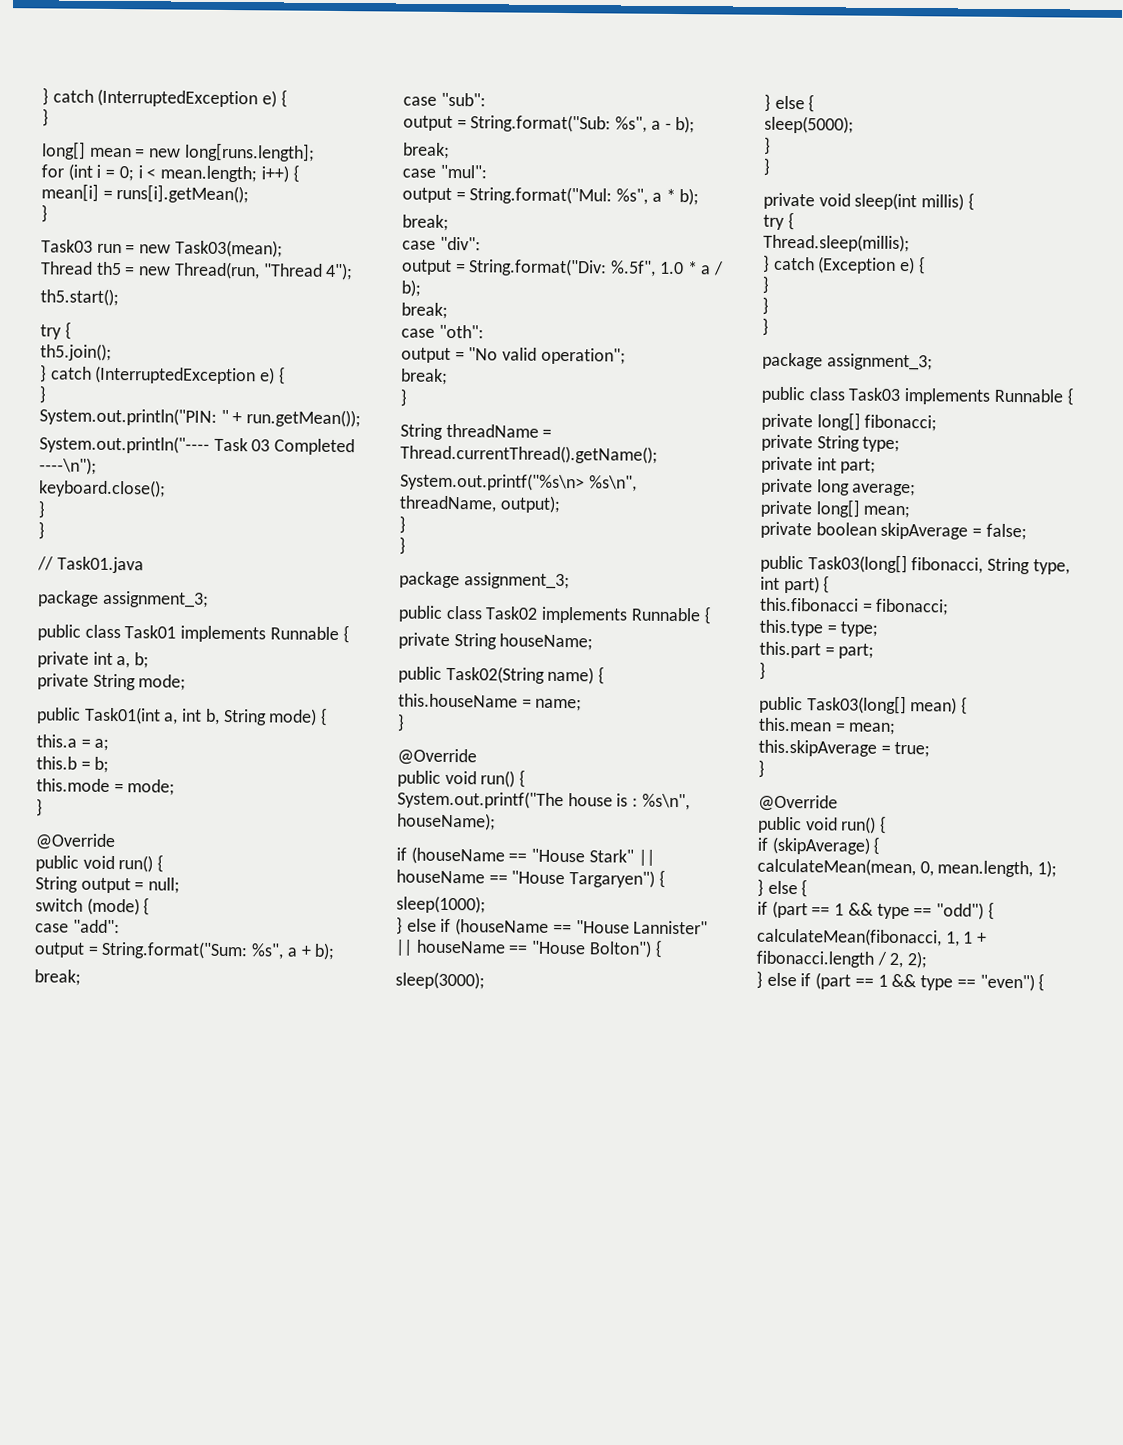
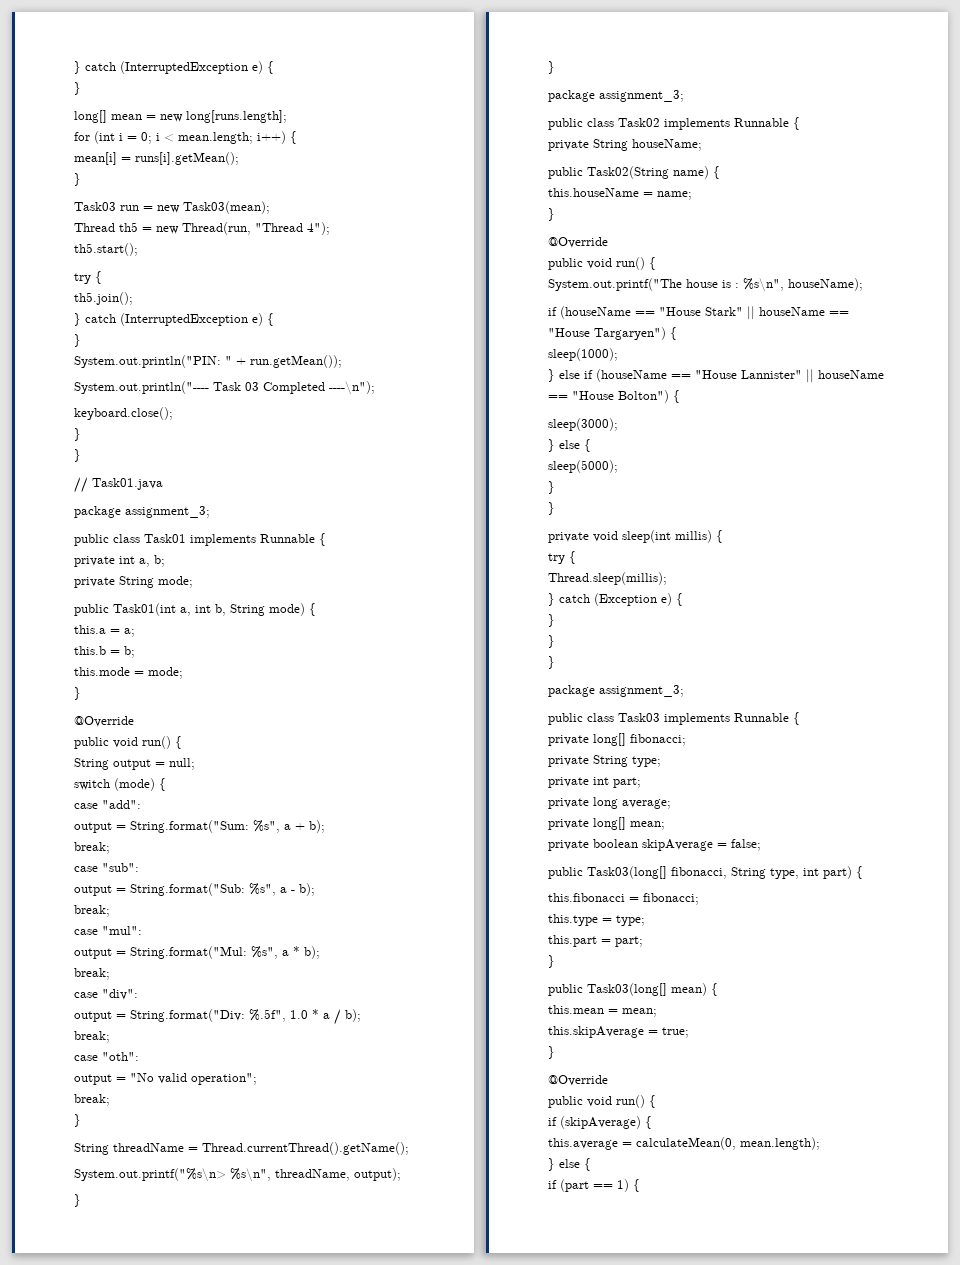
[757,857,1058,878] calculateMean(mean, 0, mean.length, 1); -> [548,1137,820,1150] this.average = calculateMean(0, mean.length);
[834,901,995,920] [757,927,988,947] [756,950,928,969] [756,970,1035,992] 1 && type == "odd") { // calculateMean(fibonacci, 1, 1 + fibonacci.length / 2, 2); // } else if (part == 1 && type == "even") -> [617,1179,629,1192] 1)

